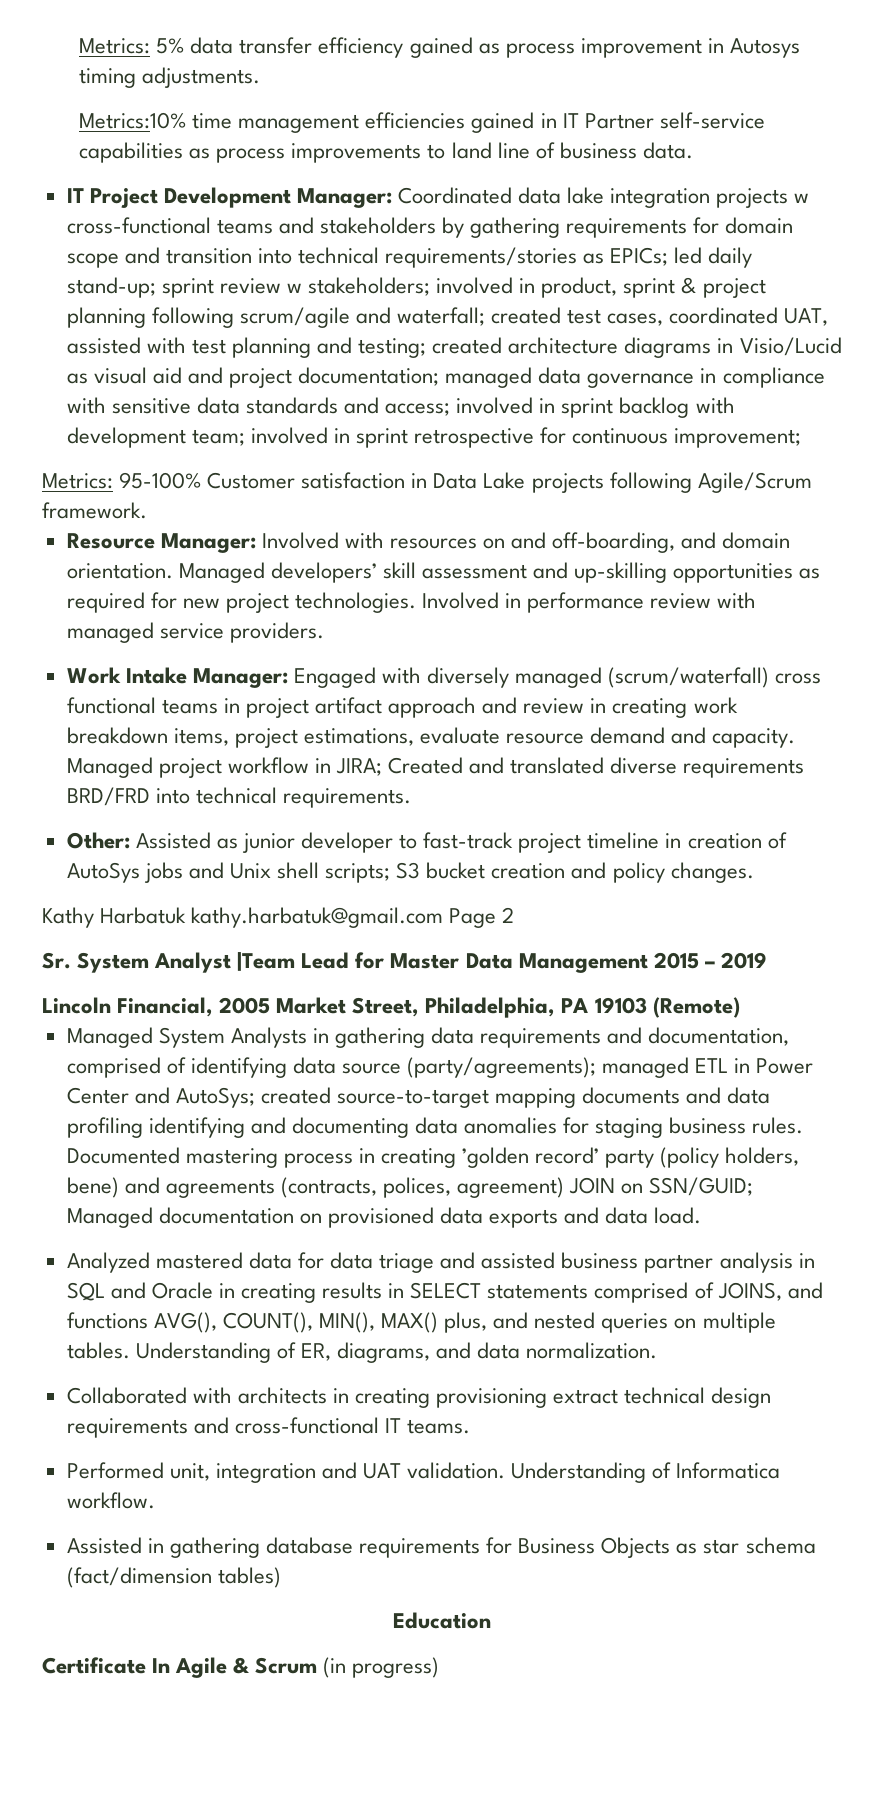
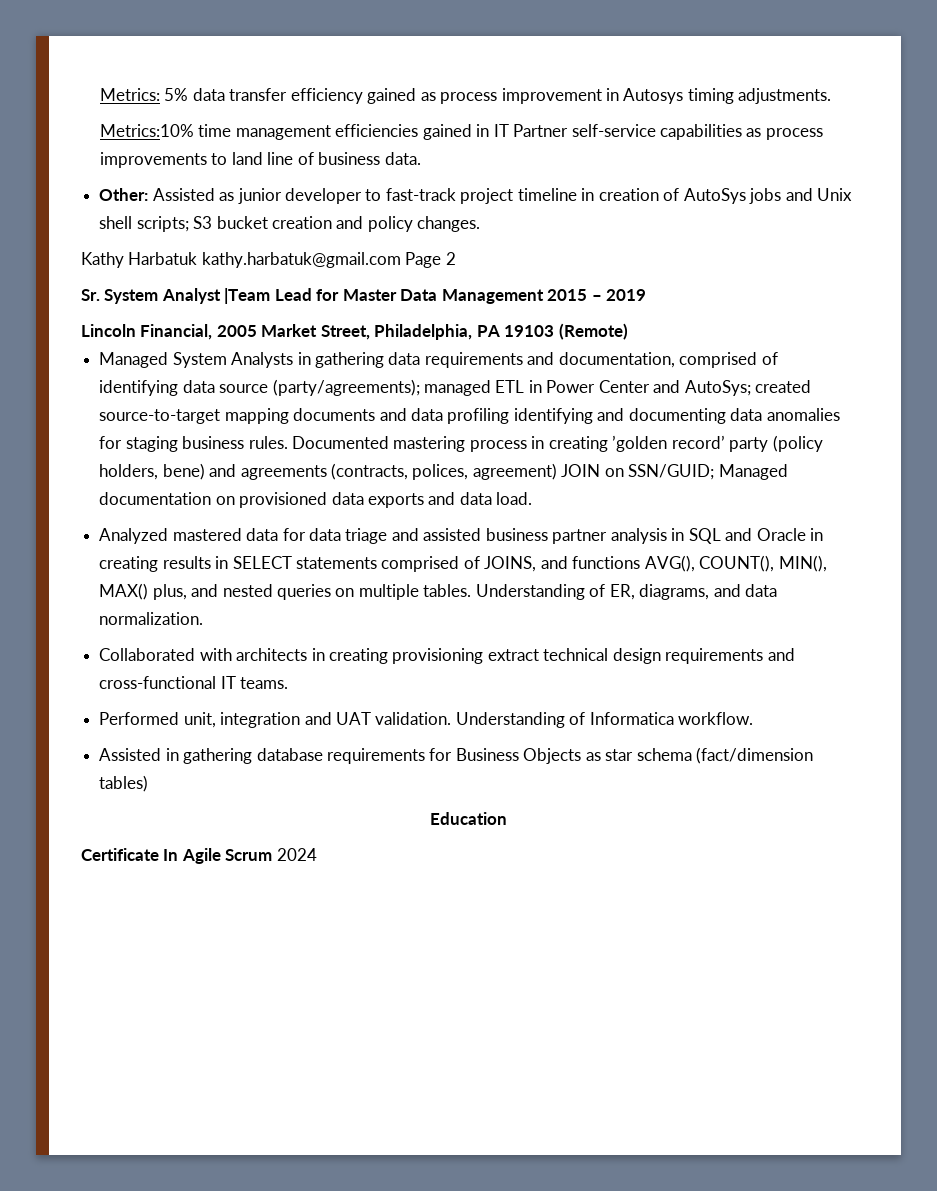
[66,187,810,208] [66,217,794,238] [66,247,753,268] [66,277,766,298] [66,307,829,328] [66,337,842,358] [66,367,825,388] [66,397,735,418] [66,427,802,448] [42,472,812,493] [42,502,147,519] [66,532,791,553] [66,562,821,583] [66,592,757,613] [66,622,324,643] [66,667,822,688] [66,697,738,718] [66,727,796,748] [66,757,805,778] [66,787,411,808] // IT Project Development Manager: Coordinated data lake integration projects w cross-functional teams and stakeholders by gathering requirements for domain scope and transition into technical requirements/stories as EPICs; led daily stand-up; sprint review w stakeholders; involved in product, sprint & project planning following scrum/agile and waterfall; created test cases, coordinated UAT, assisted with test planning and testing; created architecture diagrams in Visio/Lucid as visual aid and project documentation; managed data governance in compliance with sensitive data standards and access; involved in sprint backlog with development team; involved in sprint retrospective for continuous improvement; // Metrics: 95-100% Customer satisfaction in Data Lake projects following Agile/Scrum framework. // Resource Manager: Involved with resources on and off-boarding, and domain orientation. Managed developers’ skill assessment and up-skilling opportunities as required for new project technologies. Involved in performance review with managed service providers. // Work Intake Manager: Engaged with diversely managed (scrum/waterfall) cross functional teams in project artifact approach and review in creating work breakdown items, project estimations, evaluate resource demand and capacity. Managed project workflow in JIRA; Created and translated diverse requirements BRD/FRD into technical requirements. -> (421, 158) none
[233,1657,440,1678] & Scrum (in progress) -> [225,848,317,861] Scrum 2024

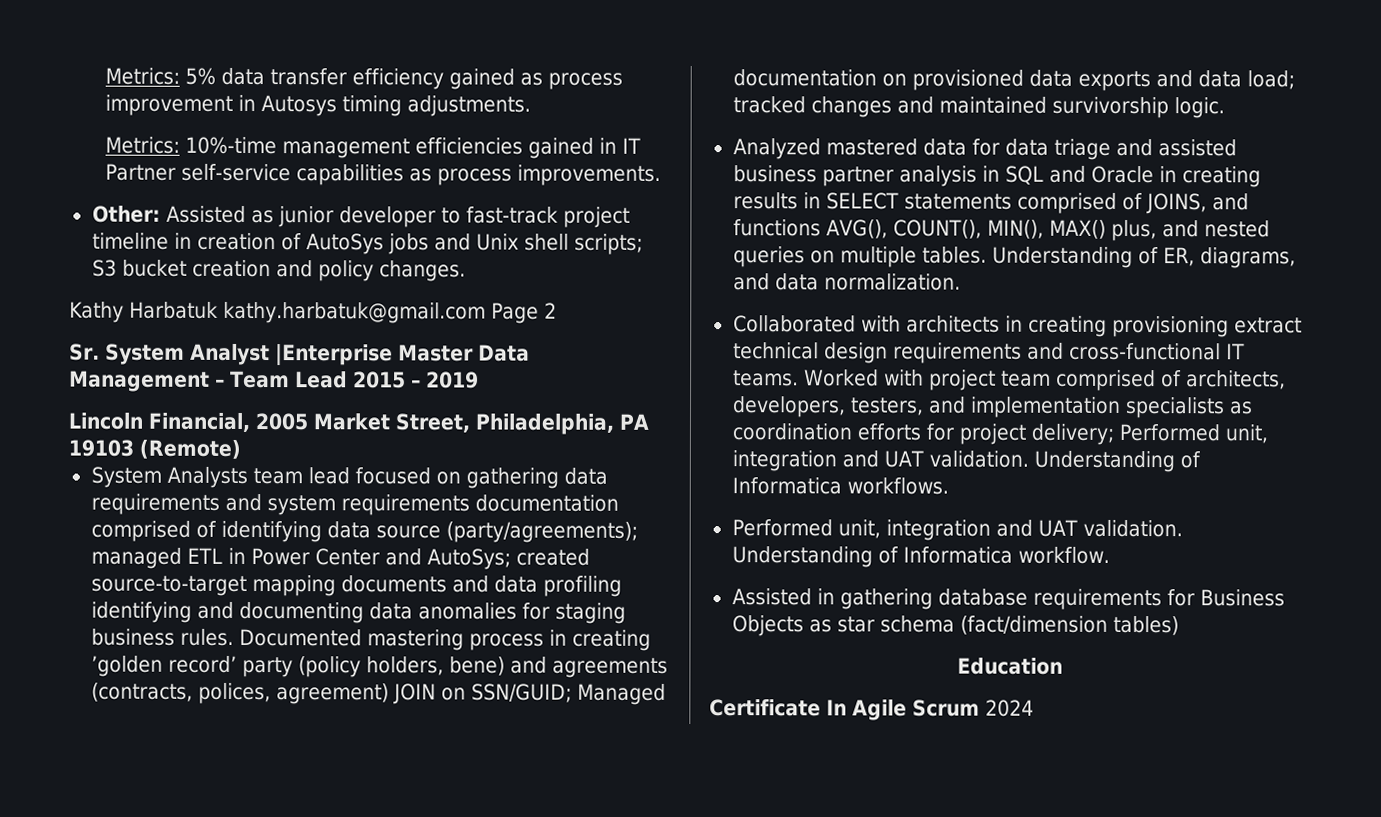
[99,124,232,137] Metrics:10% time -> [105,136,278,155] Metrics: 10%-time
[99,152,421,168] improvements to land line of business data. -> [516,164,661,186] improvements.
[224,288,544,304] |Team Lead for Master Data Management -> [274,343,530,366] [69,370,348,392] |Enterprise Master Data Management – Team Lead
[99,352,169,368] Managed -> (241, 449) none
[297,352,311,365] in -> [252,467,461,485] team lead focused on
[558,352,675,368] documentation, -> [266,494,619,516] system requirements documentation
[496,492,533,505] load. -> [1246,70,1295,90] [732,96,1225,119] load; tracked changes and maintained survivorship logic.
(289, 683) none -> [803,369,1286,392] [731,396,1253,419] [731,423,1268,445] [731,450,1201,473] [731,477,949,495] Worked with project team comprised of architects, developers, testers, and implementation specialists as coordination efforts for project delivery; Performed unit, integration and UAT validation. Understanding of Informatica workflows.

